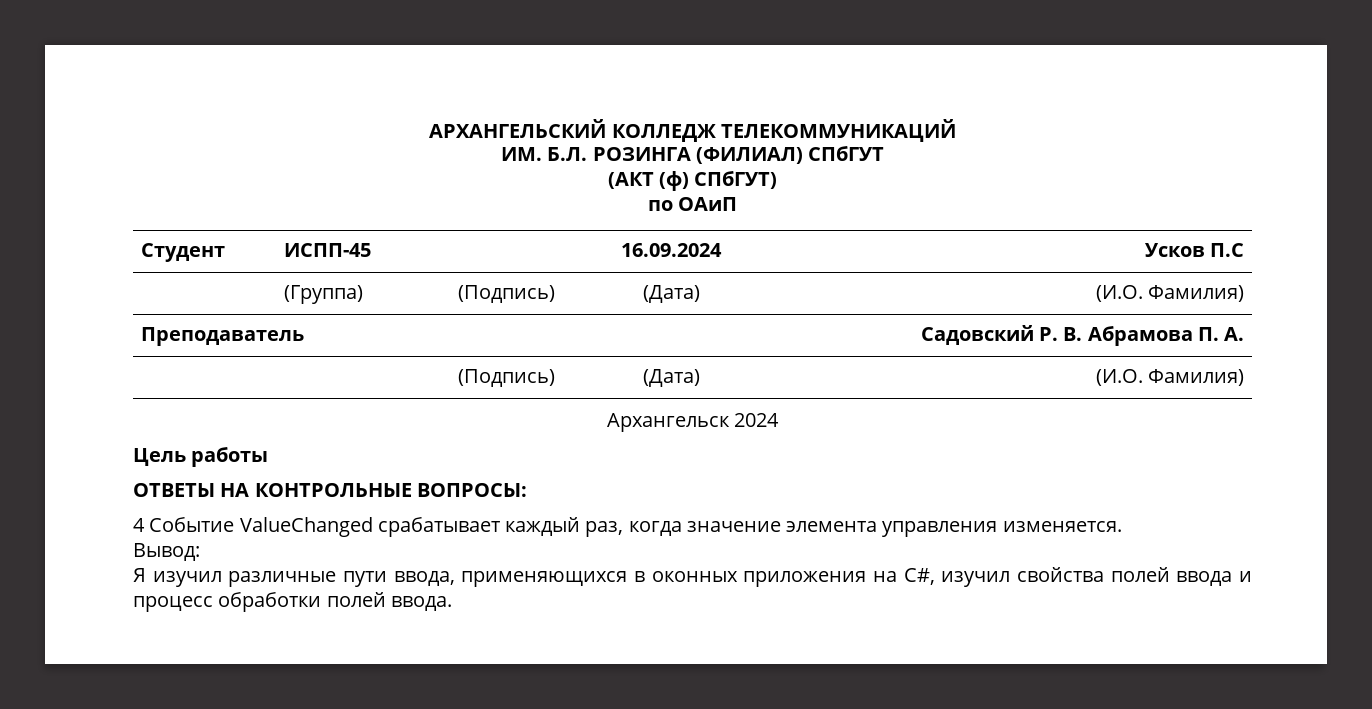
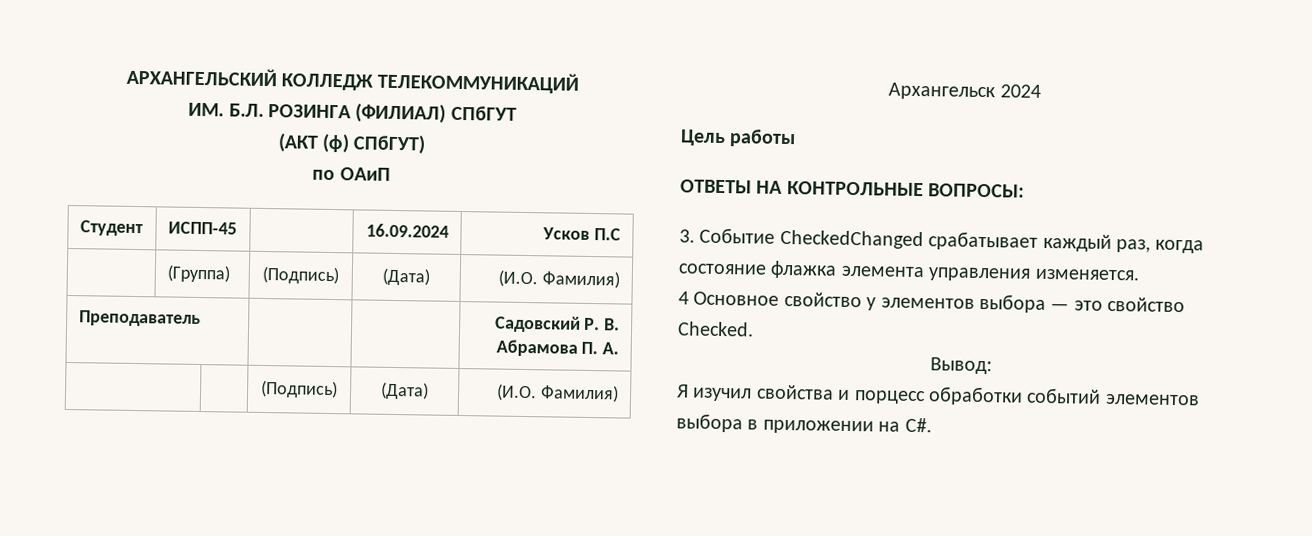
[133,517,373,537] 4 Событие ValueChanged -> [679,227,924,250] 3. Событие CheckedChanged
[686,521,781,532] значение -> [678,260,838,279] состояние флажка
[133,543,200,561] [133,567,1252,587] [133,592,452,612] Вывод: // Я изучил различные пути ввода, применяющихся в оконных приложения на C#, изучил свойства полей ввода и процесс обработки полей ввода. -> [678,291,1186,313] [677,321,754,337] [929,357,992,375] [677,384,1200,406] [676,413,932,435] 4 Основное свойство у элементов выбора — это свойство Checked. // Вывод: // Я изучил свойства и порцесс обработки событий элементов выбора в приложении на C#.

